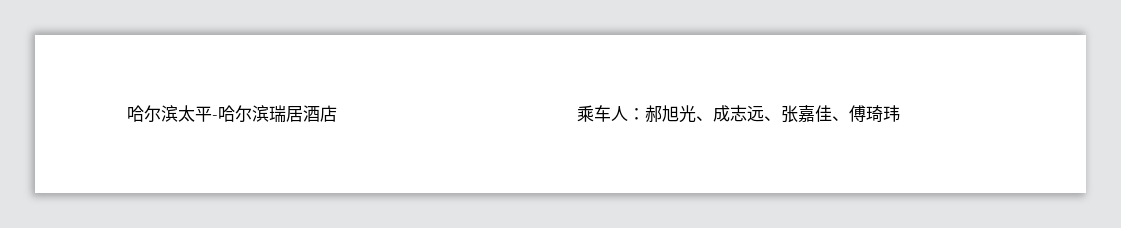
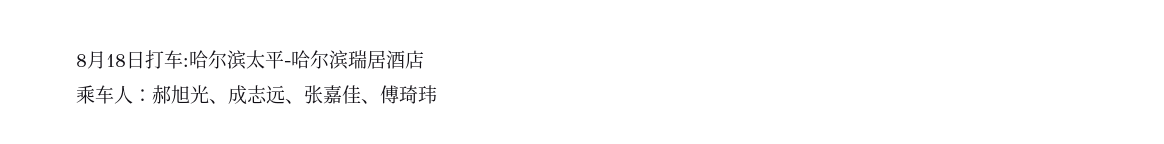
(127, 113) none -> [76,50,189,69] 8月18日打车:

